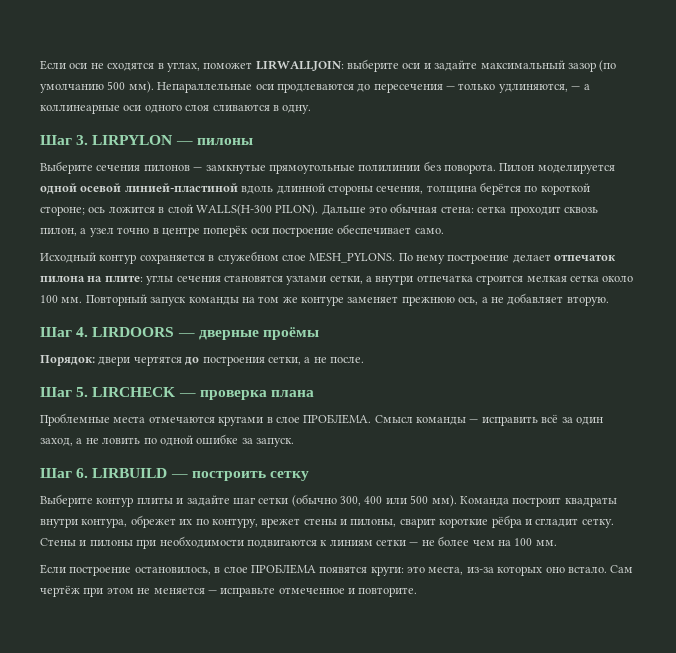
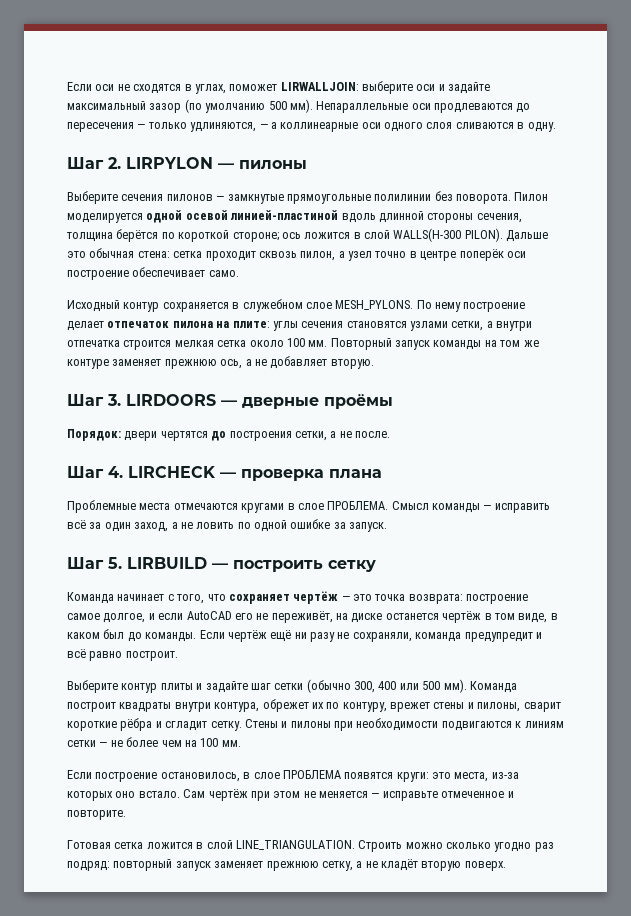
[76,135,89,145] 3. -> [108,157,121,169] 2.
[76,327,89,337] 4. -> [107,394,121,406] 3.
[76,387,89,397] 5. -> [108,466,123,478] 4.
[76,468,89,478] 6. -> [108,557,122,569] 5.
(309, 476) none -> [67,591,529,604] [67,611,558,623] [67,629,542,642] [67,649,178,661] // Команда начинает с того, что сохраняет чертёж — это точка возврата: построение самое долгое, и если AutoCAD его не переживёт, на диске останется чертёж в том виде, в каком был до команды. Если чертёж ещё ни разу не сохраняли, команда предупредит и всё равно построит.
(418, 592) none -> [67,840,554,852] [67,859,506,871] // Готовая сетка ложится в слой LINE_TRIANGULATION. Строить можно сколько угодно раз подряд: повторный запуск заменяет прежнюю сетку, а не кладёт вторую поверх.

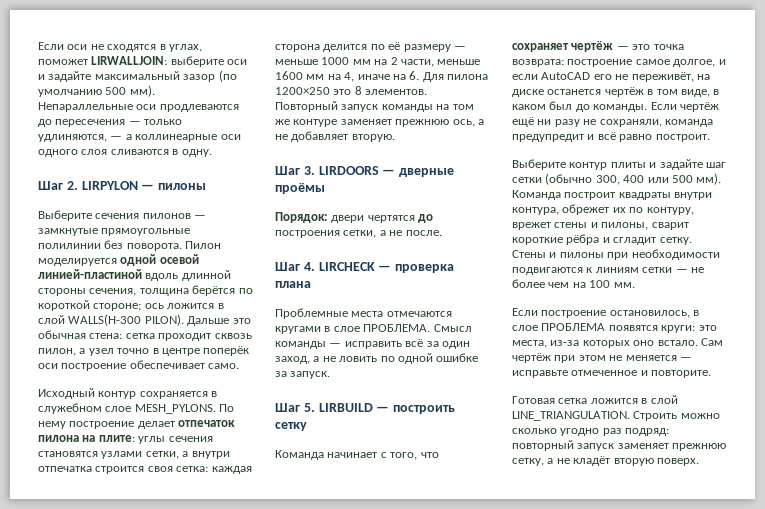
[174,338,328,347] мелкая сетка около 100 мм. -> [147,466,252,474] [275,42,466,52] [275,57,481,67] [275,71,488,82] [275,86,428,95] своя сетка: каждая сторона делится по её размеру — меньше 1000 мм на 2 части, меньше 1600 мм на 4, иначе на 6. Для пилона 1200×250 это 8 элементов.

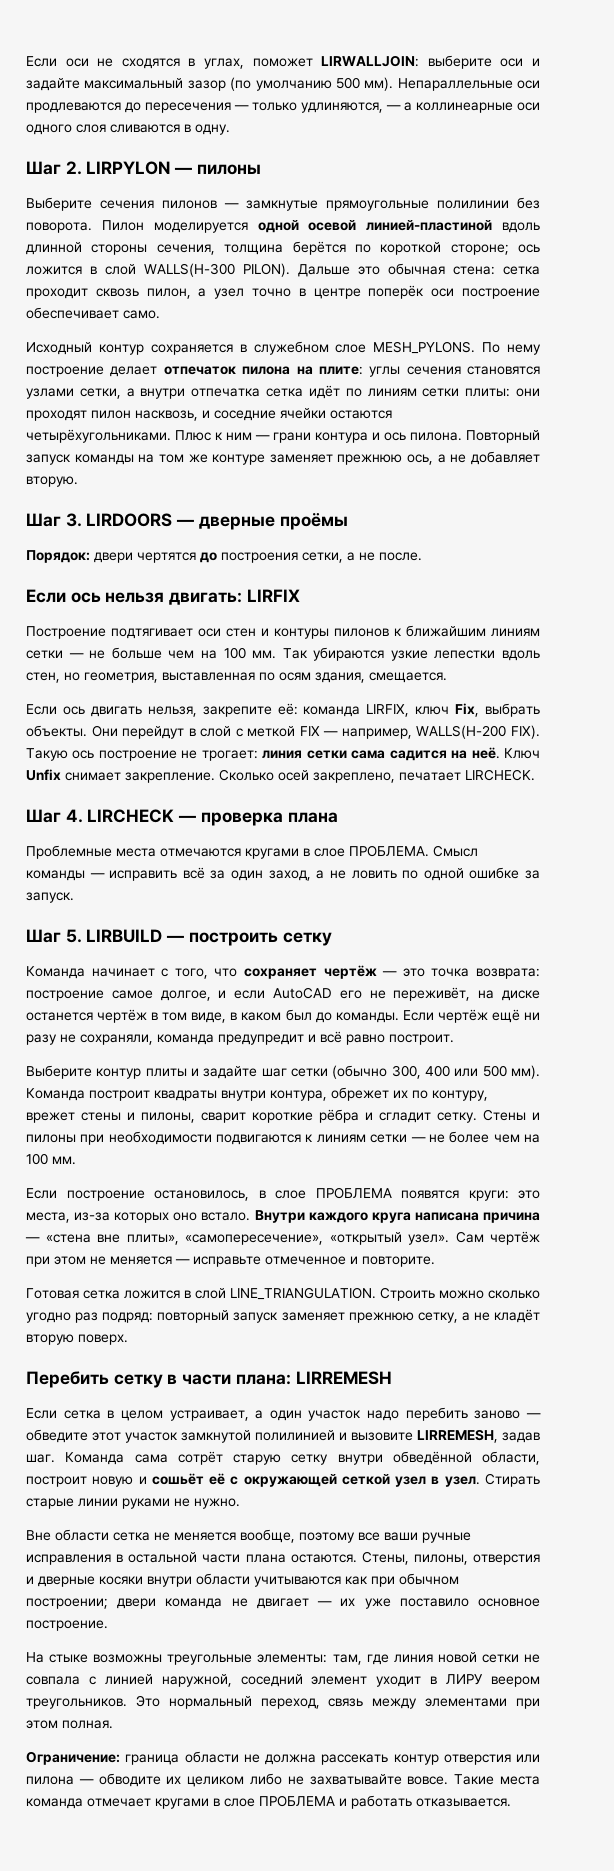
[95,466,252,474] [275,42,466,52] [275,57,481,67] [275,71,488,82] [275,86,428,95] строится своя сетка: каждая сторона делится по её размеру — меньше 1000 мм на 2 части, меньше 1600 мм на 4, иначе на 6. Для пилона 1200×250 это 8 элементов. -> [266,385,540,399] [26,408,392,421] [26,429,462,443] сетка идёт по линиям сетки плиты: они проходят пилон насквозь, и соседние ячейки остаются четырёхугольниками. Плюс к ним — грани контура и ось пилона.
(442, 233) none -> [26,589,300,605] [26,625,540,639] [26,647,540,661] [26,672,447,683] [26,703,540,717] [26,725,540,739] [26,747,540,761] [26,769,535,783] // Если ось нельзя двигать: LIRFIX // Построение подтягивает оси стен и контуры пилонов к ближайшим линиям сетки — не больше чем на 100 мм. Так убираются узкие лепестки вдоль стен, но геометрия, выставленная по осям здания, смещается. // Если ось двигать нельзя, закрепите её: команда LIRFIX, ключ Fix, выбрать объекты. Они перейдут в слой с меткой FIX — например, WALLS(H-200 FIX). Такую ось построение не трогает: линия сетки сама садится на неё. Ключ Unfix снимает закрепление. Сколько осей закреплено, печатает LIRCHECK.
(698, 343) none -> [254,1210,540,1223] [25,1232,449,1245] Внутри каждого круга написана причина — «стена вне плиты», «самопересечение», «открытый узел».
(699, 462) none -> [26,1371,392,1388] [26,1407,541,1421] [26,1429,540,1443] [26,1451,540,1465] [26,1473,540,1487] [26,1498,240,1509] [26,1529,471,1543] [26,1551,540,1565] [26,1573,459,1587] [26,1598,540,1609] [26,1620,108,1631] [26,1652,541,1665] [26,1674,541,1687] [26,1695,540,1709] [26,1720,113,1729] [26,1751,540,1765] [26,1773,540,1787] [26,1795,511,1809] // Перебить сетку в части плана: LIRREMESH // Если сетка в целом устраивает, а один участок надо перебить заново — обведите этот участок замкнутой полилинией и вызовите LIRREMESH, задав шаг. Команда сама сотрёт старую сетку внутри обведённой области, построит новую и сошьёт её с окружающей сеткой узел в узел. Стирать старые линии руками не нужно. // Вне области сетка не меняется вообще, поэтому все ваши ручные исправления в остальной части плана остаются. Стены, пилоны, отверстия и дверные косяки внутри области учитываются как при обычном построении; двери команда не двигает — их уже поставило основное построение. // На стыке возможны треугольные элементы: там, где линия новой сетки не совпала с линией наружной, соседний элемент уходит в ЛИРУ веером треугольников. Это нормальный переход, связь между элементами при этом полная. // Ограничение: граница области не должна рассекать контур отверстия или пилона — обводите их целиком либо не захватывайте вовсе. Такие места команда отмечает кругами в слое ПРОБЛЕМА и работать отказывается.

